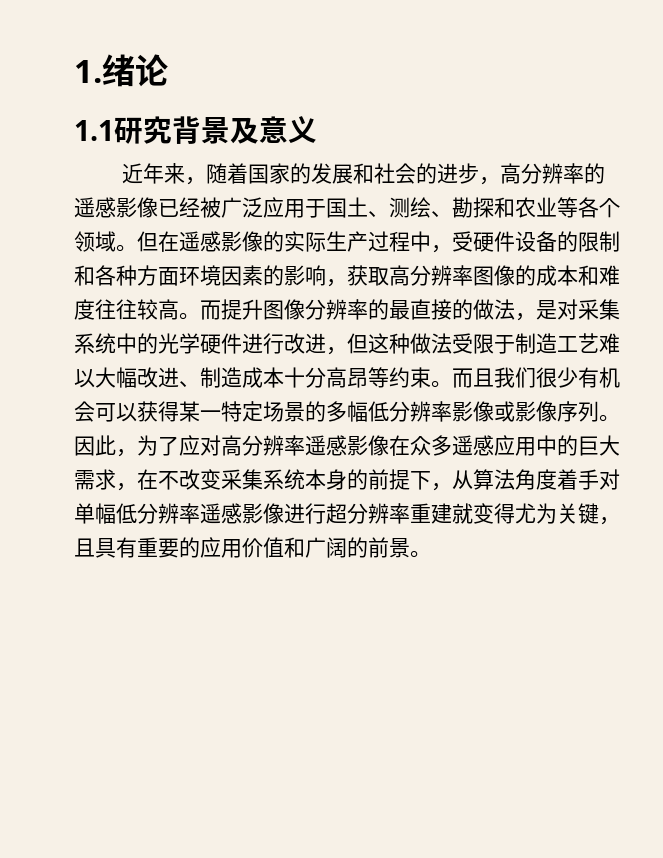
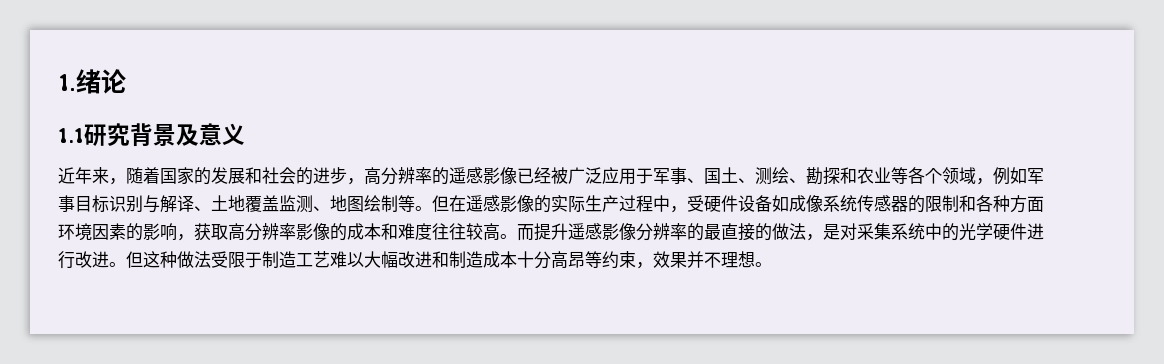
(326, 208) none -> [653,167,704,184] 军事、
(116, 241) none -> [976,167,1044,185] [58,195,415,213] ，例如军事目标识别与解译、土地覆盖监测、地图绘制等
(557, 241) none -> [772,195,908,212] 如成像系统传感器
[473,266,494,286] 图 -> [296,223,313,240] 影
[263,300,284,320] 图 -> [568,223,619,240] 遥感影
[326,347,347,355] ， -> [109,262,126,267] 。
[179,381,200,387] 、 -> [432,251,449,268] 和
[431,367,620,388] [74,401,620,422] [74,435,620,457] [74,469,620,491] [74,503,620,525] [74,537,410,558] 。而且我们很少有机会可以获得某一特定场景的多幅低分辨率影像或影像序列。因此，为了应对高分辨率遥感影像在众多遥感应用中的巨大需求，在不改变采集系统本身的前提下，从算法角度着手对单幅低分辨率遥感影像进行超分辨率重建就变得尤为关键，且具有重要的应用价值和广阔的前景 -> [636,251,755,269] ，效果并不理想

